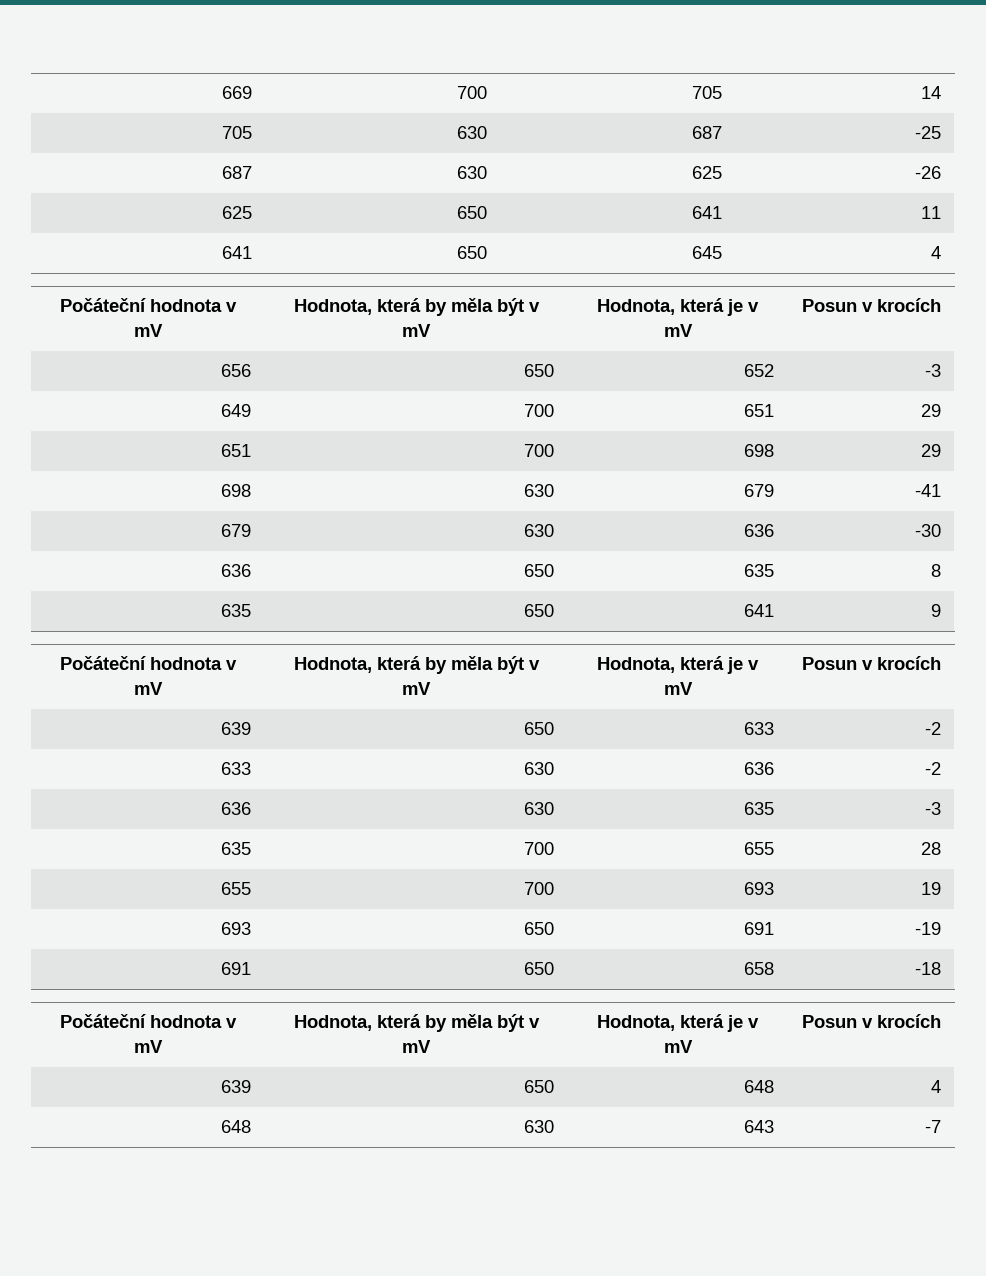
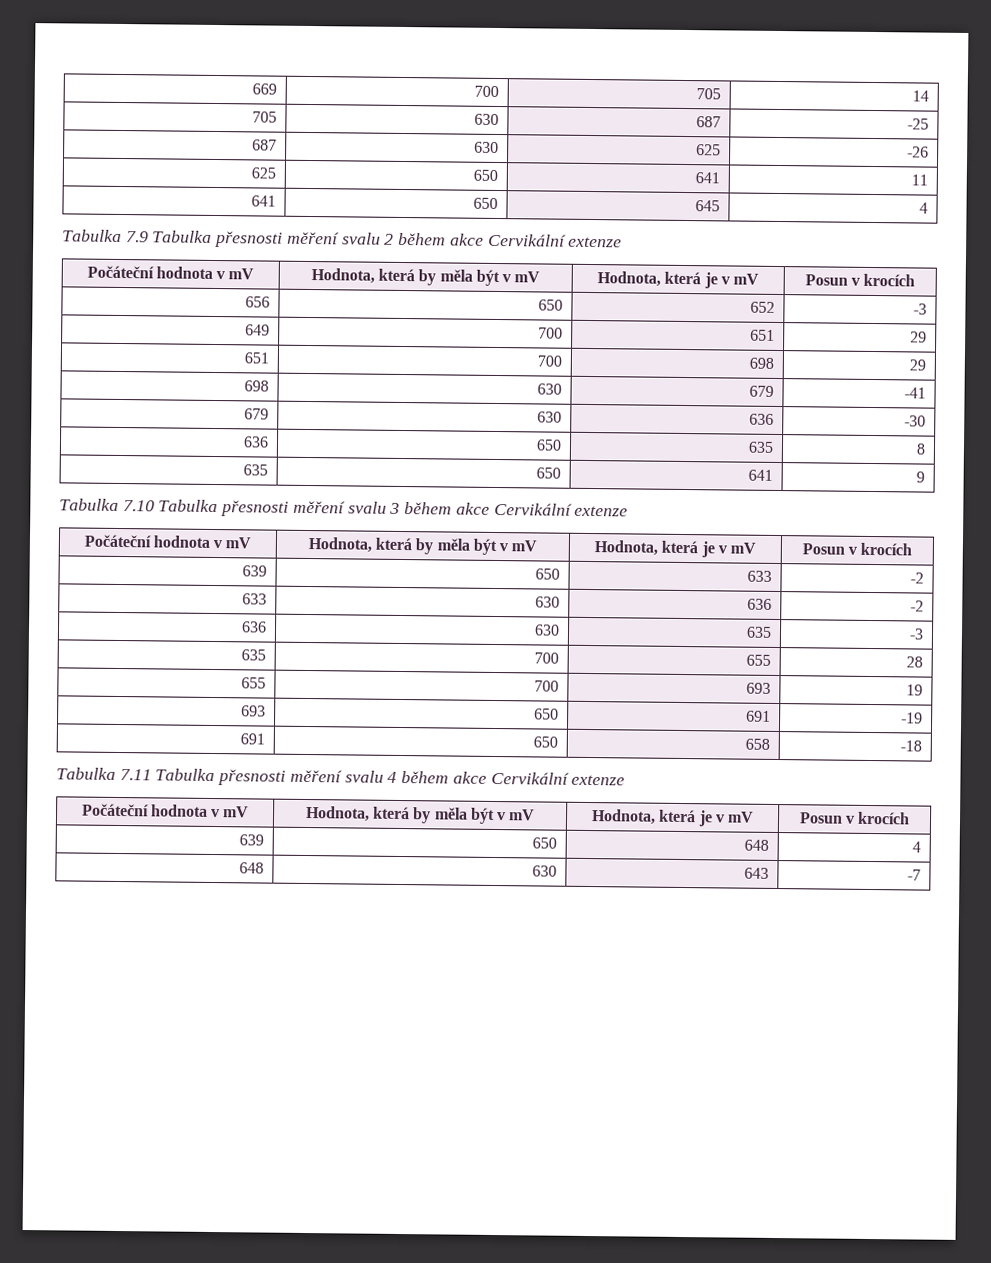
(941, 252) none -> [62,229,623,248] // Tabulka 7.9 Tabulka přesnosti měření svalu 2 během akce Cervikální extenze
(941, 610) none -> [59,498,629,517] // Tabulka 7.10 Tabulka přesnosti měření svalu 3 během akce Cervikální extenze
(941, 968) none -> [56,767,626,786] // Tabulka 7.11 Tabulka přesnosti měření svalu 4 během akce Cervikální extenze

